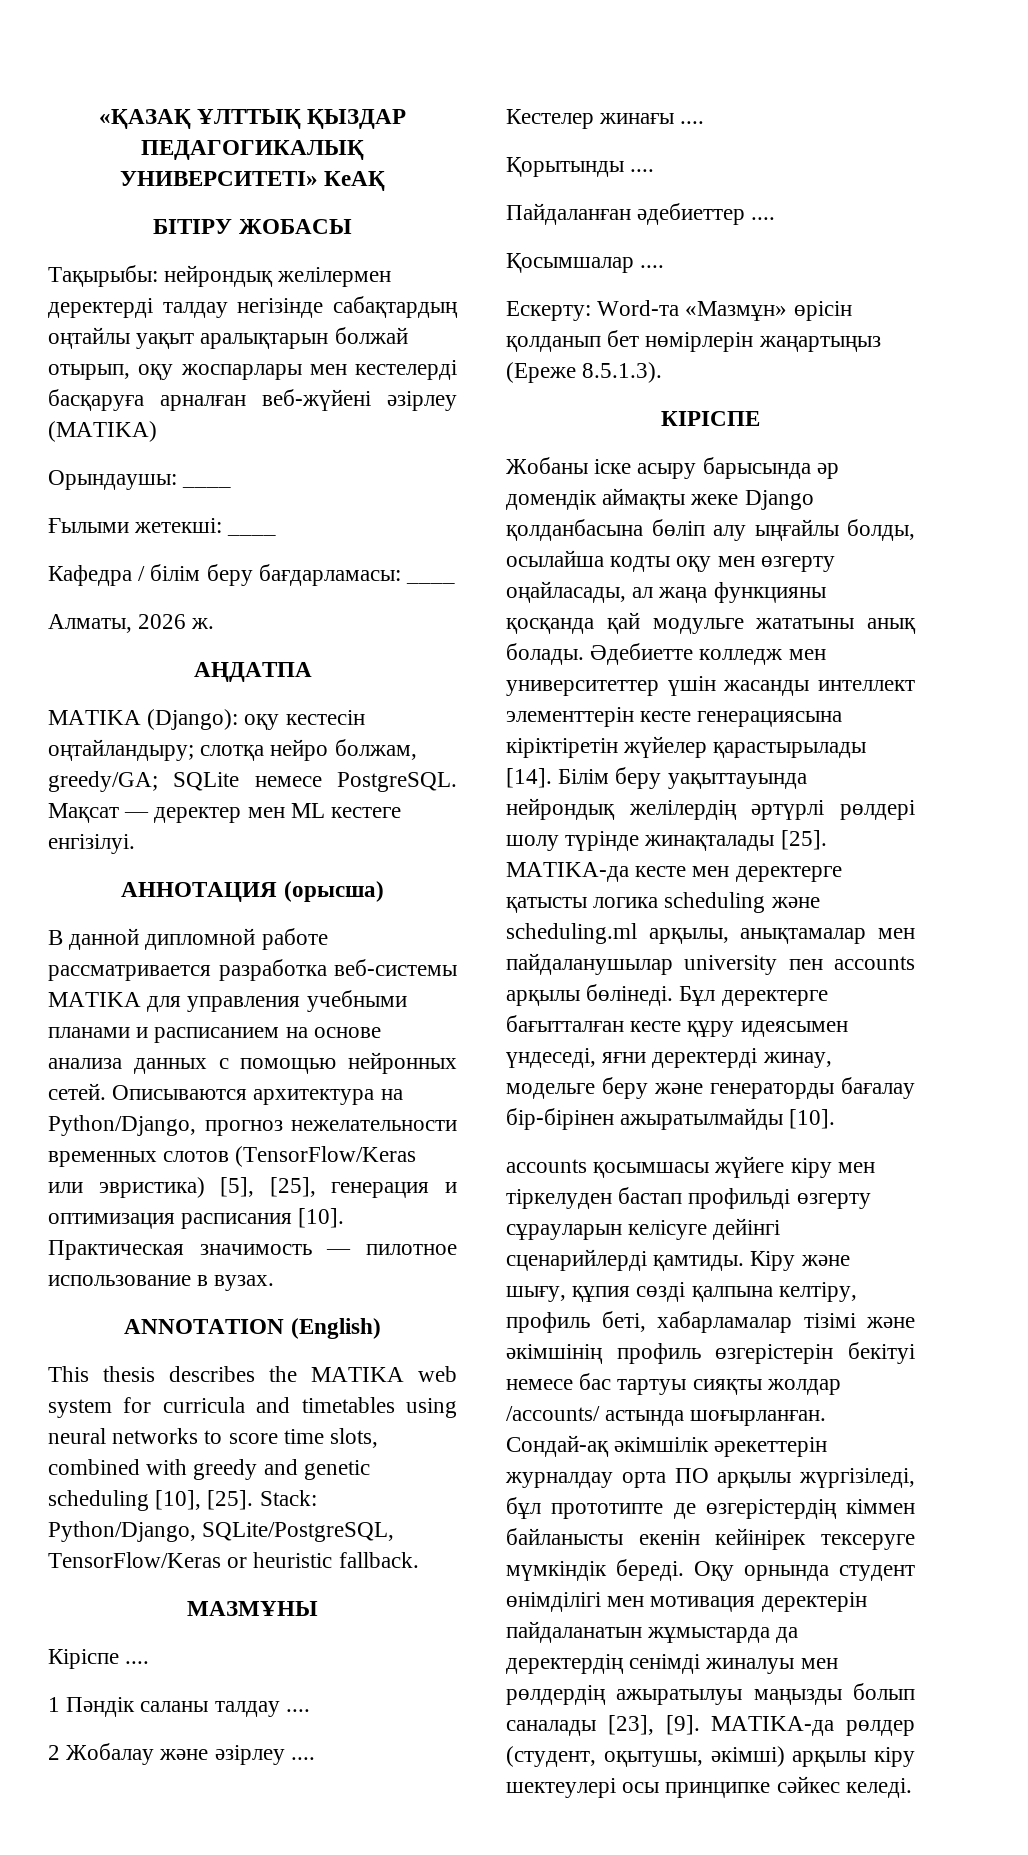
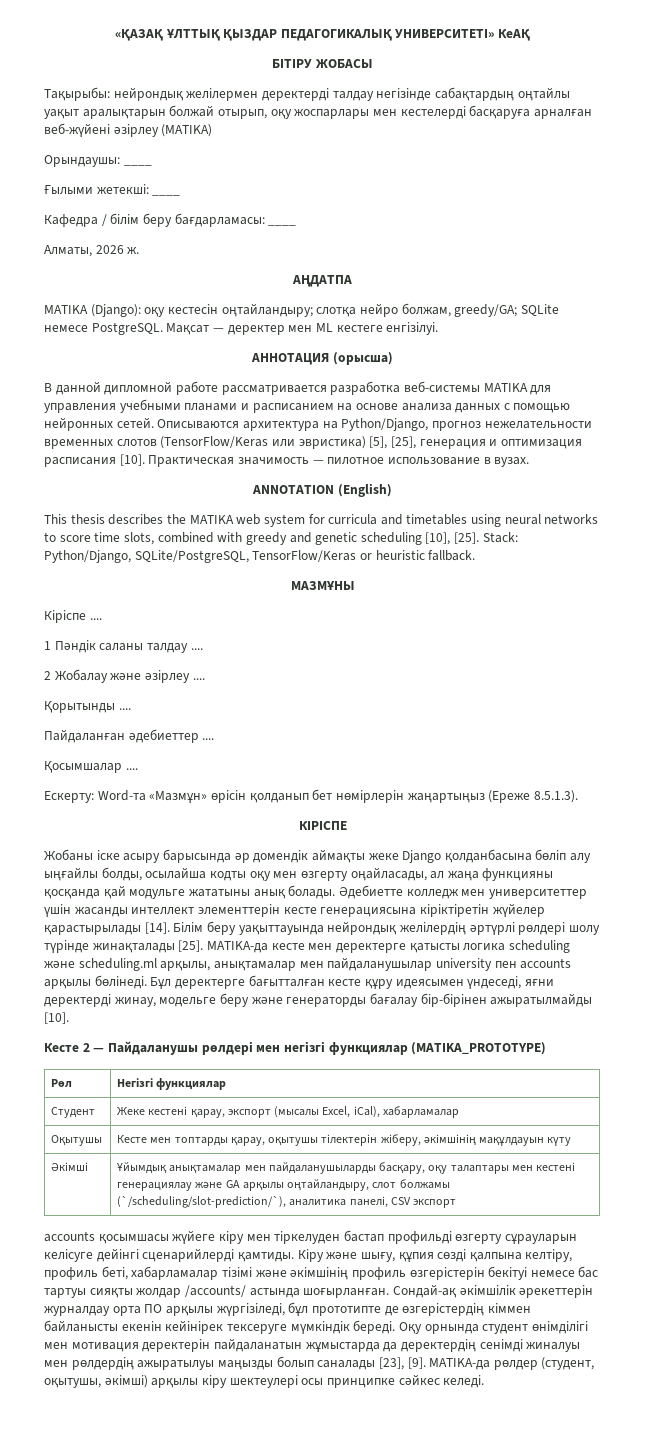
[506,109,705,129] // Кестелер жинағы .... -> (205, 679) none
(836, 1119) none -> [44,1041,547,1055] [51,1079,73,1088] [117,1078,227,1090] [51,1107,96,1118] [117,1106,459,1118] [51,1135,103,1146] [117,1134,572,1146] [51,1162,89,1171] [116,1162,576,1174] [117,1179,450,1191] [117,1196,457,1208] // Кесте 2 — Пайдаланушы рөлдері мен негізгі функциялар (MATIKA_PROTOTYPE) // Рөл | Негізгі функциялар // Студент | Жеке кестені қарау, экспорт (мысалы Excel, iCal), хабарламалар // Оқытушы | Кесте мен топтарды қарау, оқытушы тілектерін жіберу, әкімшінің мақұлдауын күту // Әкімші | Ұйымдық анықтамалар мен пайдаланушыларды басқару, оқу талаптары мен кестені генерациялау және GA арқылы оңтайландыру, слот болжамы (`/scheduling/slot-prediction/`), аналитика панелі, CSV экспорт

